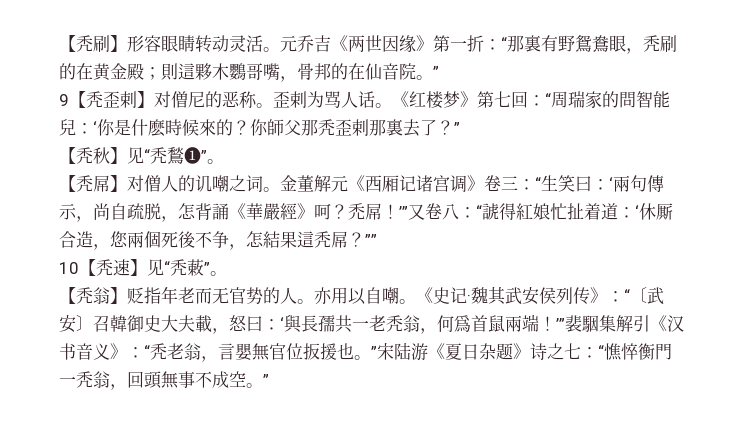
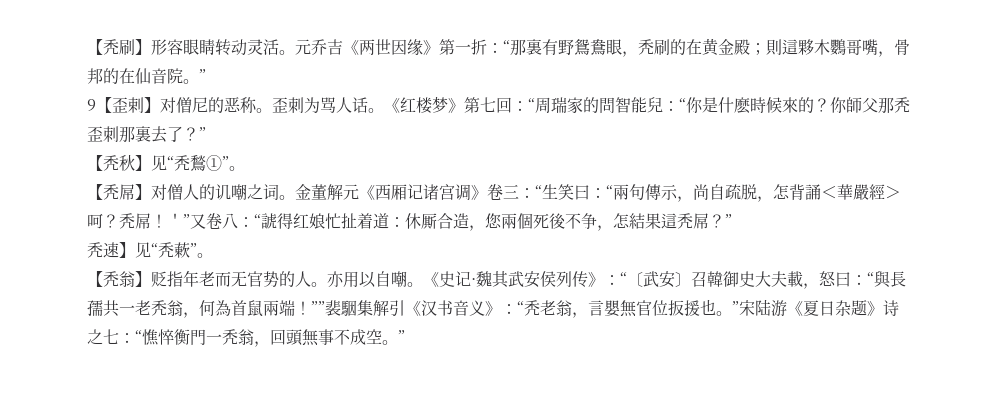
[86,91,103,108] 秃 -> (112, 105) none
[290,91,307,108] 剌 -> [288,97,304,113] 刺
[93,121,97,134] ‘ -> [679,98,686,111] “
[352,119,369,136] 剌 -> [103,126,119,142] 刺
[184,147,207,164] ❶” -> [206,155,229,171] ①”
[609,177,613,190] ‘ -> [606,185,613,198] “
[229,203,408,220] 《華嚴經》呵？禿屌！’” -> [821,184,901,200] [87,213,190,229] ＜華嚴經＞呵？秃屌！＇”
[516,203,533,220] 紅 -> [293,213,309,229] 红
[635,205,639,218] ‘ -> (405, 222) none
[365,234,377,246] [59,259,96,276] ”” // 10【 -> [725,214,732,227] ” //
[187,259,204,276] 䔩 -> [174,242,190,258] 蔌
[280,317,284,330] ‘ -> [867,272,874,285] “
[454,315,471,332] 爲 -> [215,300,231,316] 為
[556,318,565,330] ’” -> [311,301,325,314] ””

